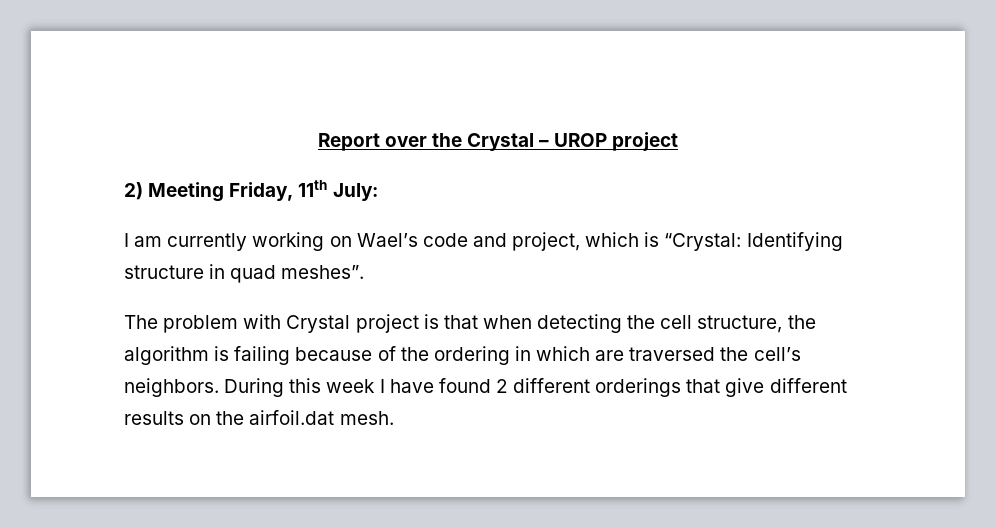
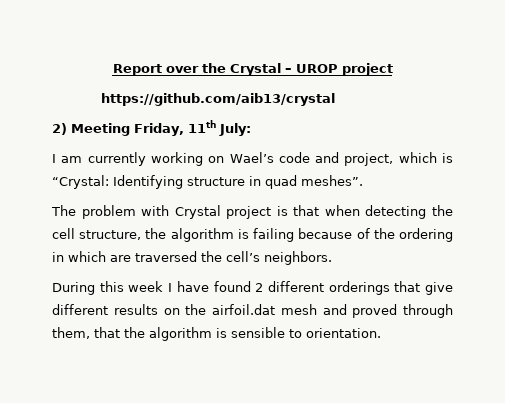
(679, 141) none -> [101,93,336,106] // https://github.com/aib13/crystal
(219, 387) none -> (332, 258) //
[339,411,394,425] mesh. -> [280,304,453,318] [52,327,381,341] mesh and proved through them, that the algorithm is sensible to orientation.

